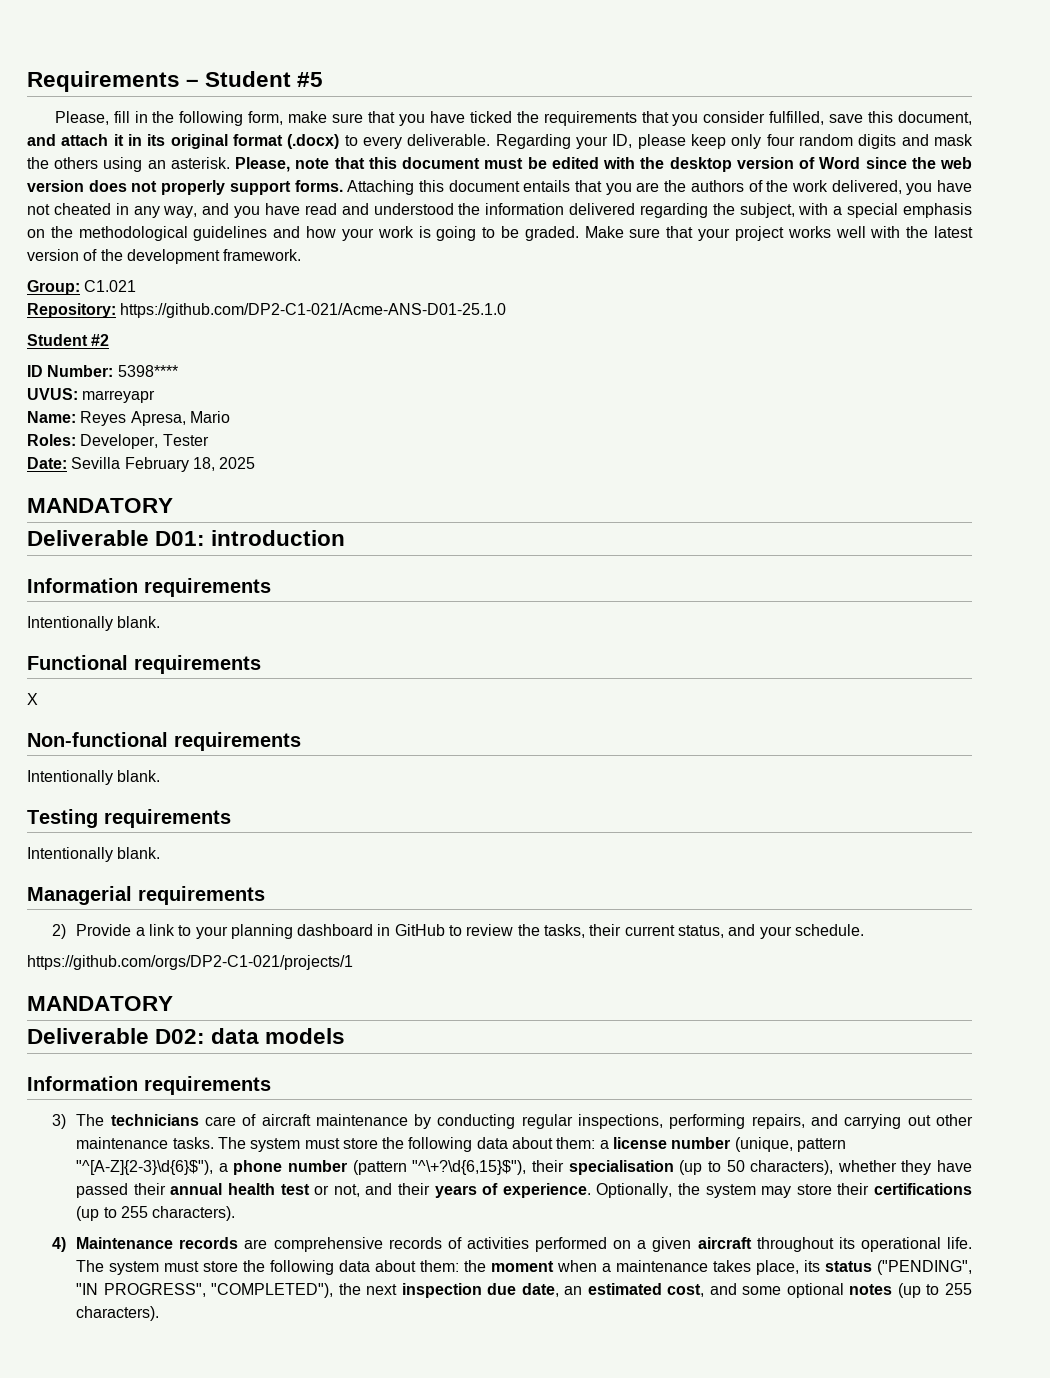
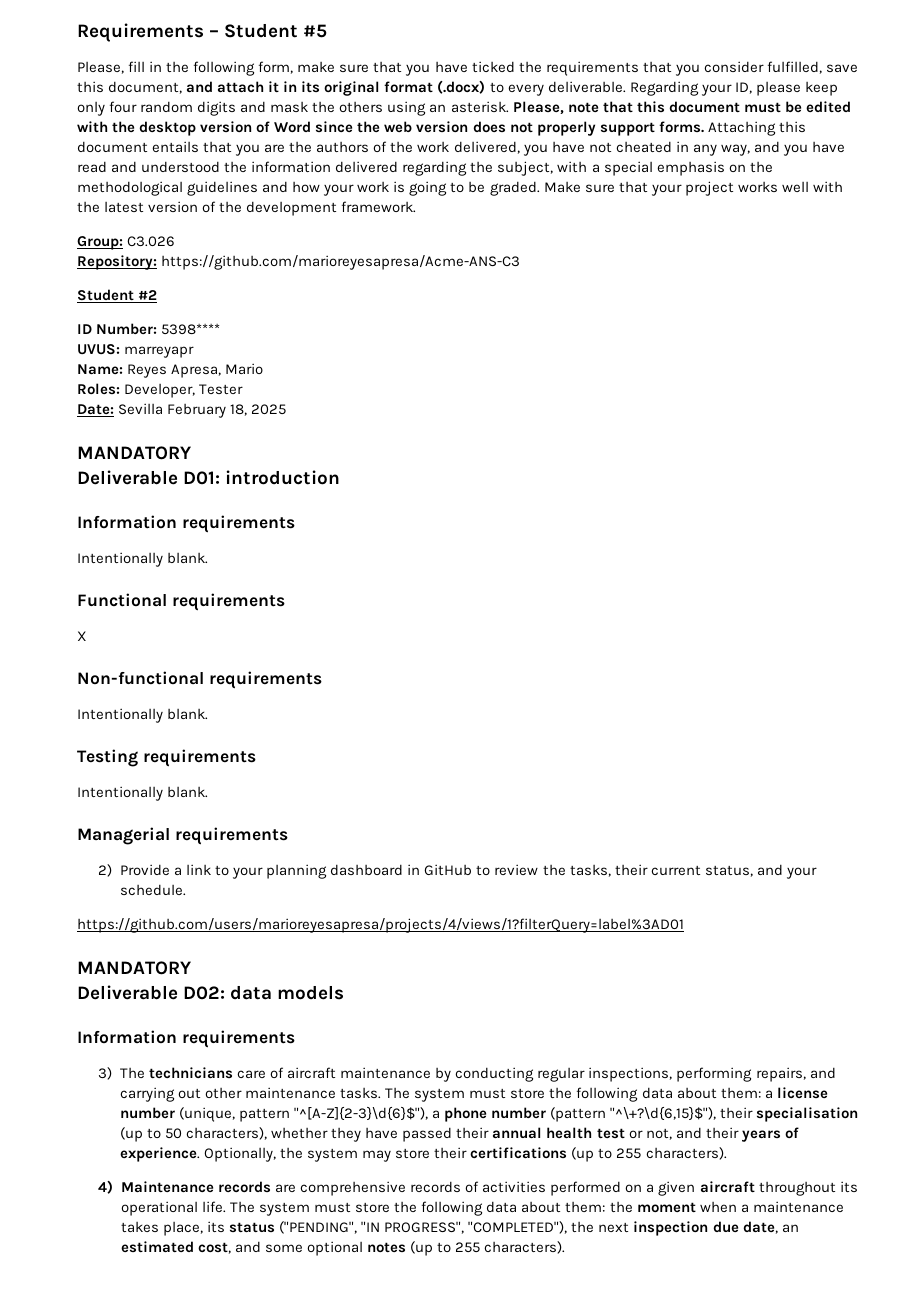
[84,280,137,292] C1.021 -> [127,236,176,247] C3.026
[120,303,507,318] https://github.com/DP2-C1-021/Acme-ANS-D01-25.1.0 -> [161,255,521,270] https://github.com/marioreyesapresa/Acme-ANS-C3
[27,955,353,970] https://github.com/orgs/DP2-C1-021/projects/1 -> [77,918,684,933] https://github.com/users/marioreyesapresa/projects/4/views/1?filterQuery=label%3AD01

